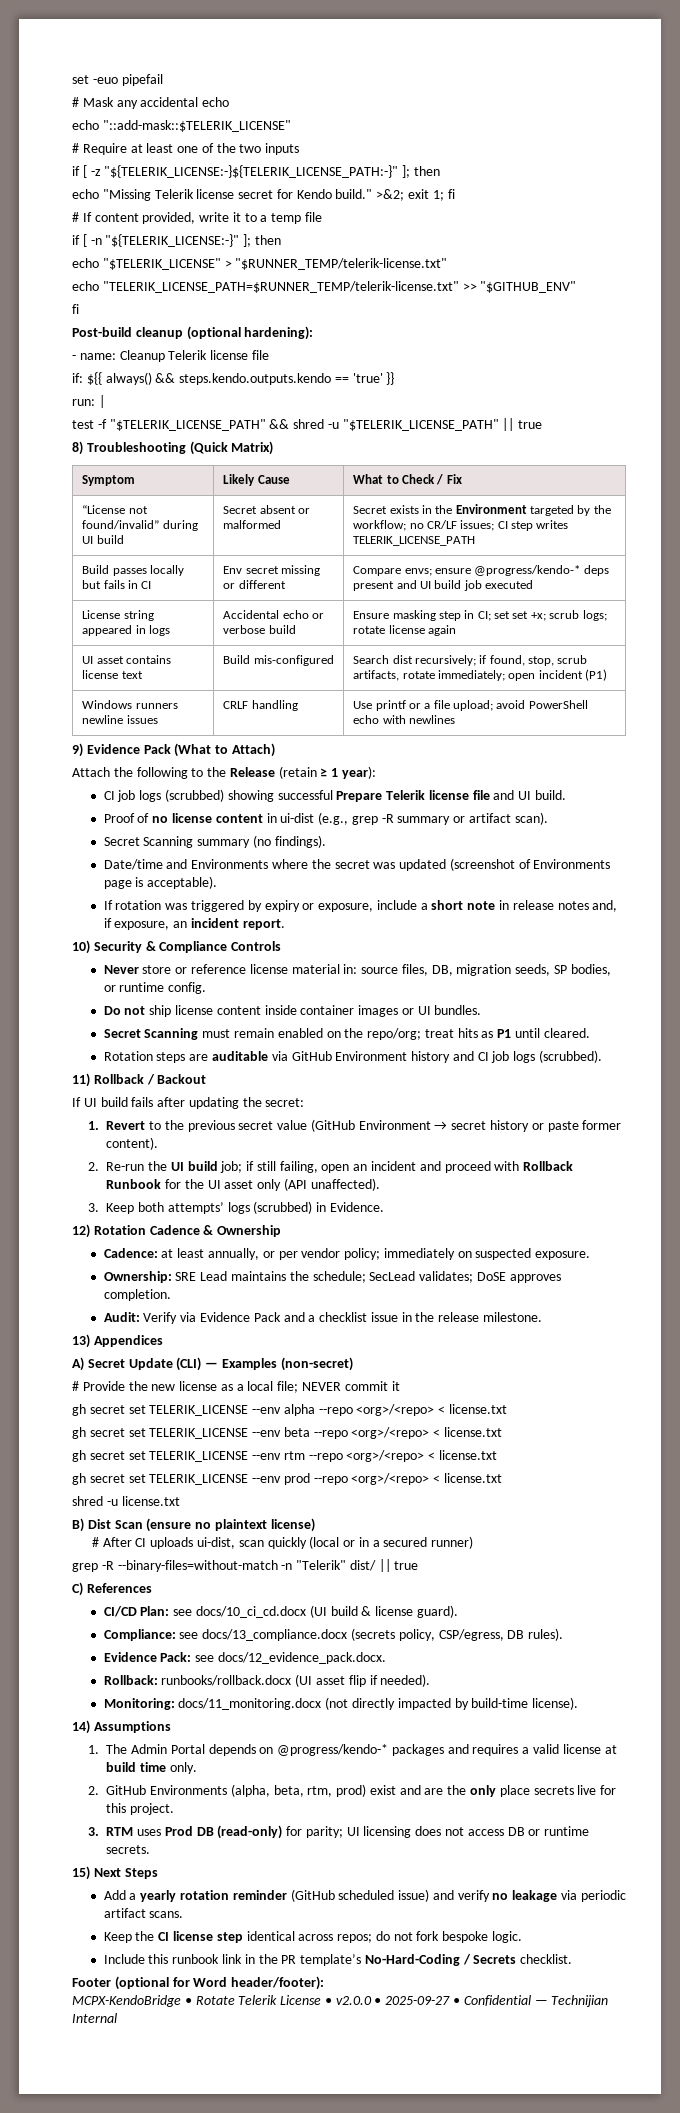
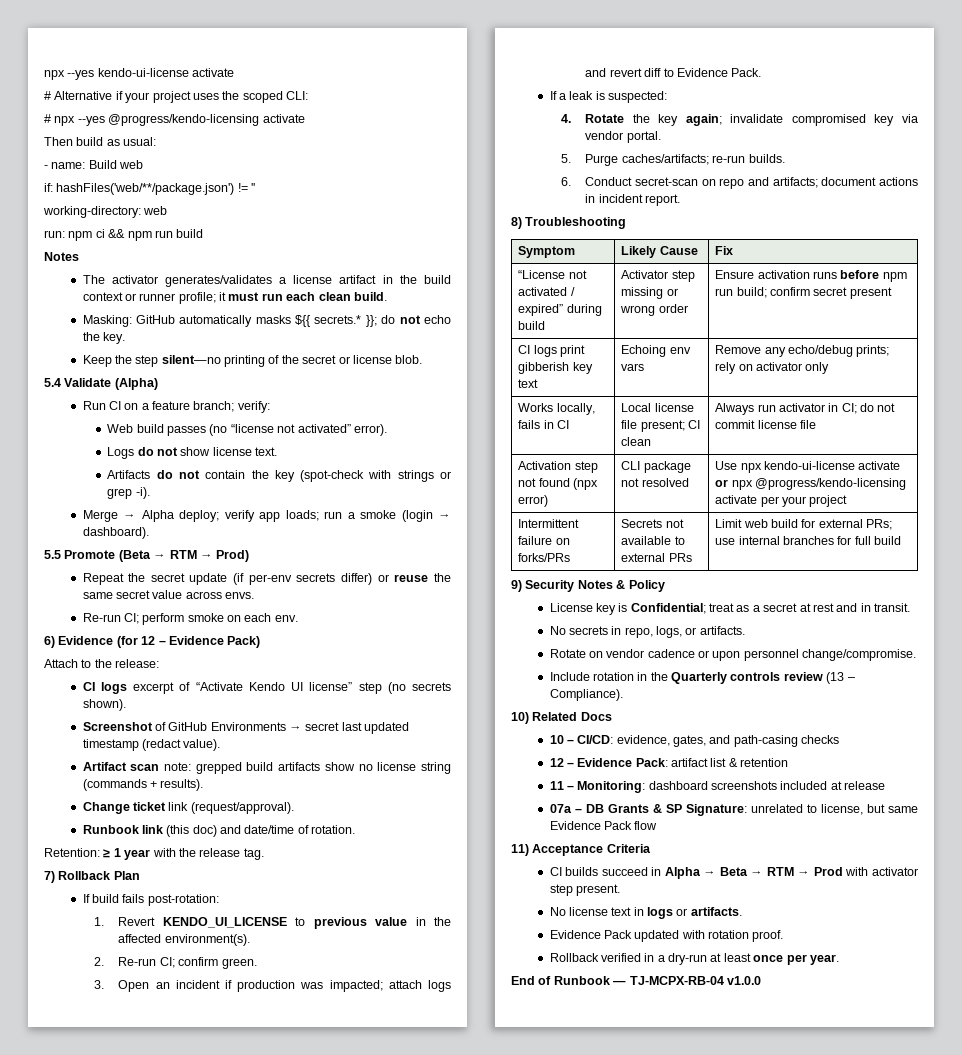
[72,74,163,86] [72,97,230,109] [72,120,291,132] [72,143,300,155] [72,165,440,178] [72,189,455,201] [72,212,323,224] [72,234,281,247] [72,258,448,270] [72,281,577,293] [72,304,79,314] [72,326,314,340] [72,350,269,362] [72,372,395,385] [72,395,105,408] [72,418,543,431] set -euo pipefail // # Mask any accidental echo // echo "::add-mask::$TELERIK_LICENSE" // # Require at least one of the two inputs // if [ -z "${TELERIK_LICENSE:-}${TELERIK_LICENSE_PATH:-}" ]; then // echo "Missing Telerik license secret for Kendo build." >&2; exit 1; fi // # If content provided, write it to a temp file // if [ -n "${TELERIK_LICENSE:-}" ]; then // echo "$TELERIK_LICENSE" > "$RUNNER_TEMP/telerik-license.txt" // echo "TELERIK_LICENSE_PATH=$RUNNER_TEMP/telerik-license.txt" >> "$GITHUB_ENV" // fi // Post-build cleanup (optional hardening): // - name: Cleanup Telerik license file // if: ${{ always() && steps.kendo.outputs.kendo == 'true' }} // run: | // test -f "$TELERIK_LICENSE_PATH" && shred -u "$TELERIK_LICENSE_PATH" || true -> [44,68,235,80] [44,91,308,103] [44,114,305,126] [44,137,157,146] [44,160,144,169] [44,183,256,195] [43,206,168,218] [44,229,204,241] [44,252,79,261] [82,275,452,287] [82,292,387,304] [82,315,451,327] [82,332,125,344] [82,355,423,367] [44,378,158,390] [82,401,270,413] [107,424,387,436] [107,447,278,459] [107,470,452,482] [107,487,150,499] [82,510,452,522] [82,527,149,539] [44,550,250,562] [82,573,451,585] [82,590,255,599] [82,613,298,625] [44,636,261,648] [44,659,160,668] [82,682,452,694] [82,699,126,711] [82,722,410,734] [82,739,221,751] [82,762,451,774] [82,779,204,791] [82,802,294,814] [82,825,356,837] [44,848,264,860] [44,871,140,883] [82,894,219,906] [93,917,451,929] [118,934,250,946] [93,957,257,969] [93,980,451,992] [585,68,762,77] [549,91,668,103] [560,114,918,126] [585,131,661,143] [560,154,785,166] [560,177,918,189] [585,194,681,206] npx --yes kendo-ui-license activate // # Alternative if your project uses the scoped CLI: // # npx --yes @progress/kendo-licensing activate // Then build as usual: // - name: Build web // if: hashFiles('web/**/package.json') != '' // working-directory: web // run: npm ci && npm run build // Notes // The activator generates/validates a license artifact in the build context or runner profile; it must run each clean build. // Masking: GitHub automatically masks ${{ secrets.* }}; do not echo the key. // Keep the step silent—no printing of the secret or license blob. // 5.4 Validate (Alpha) // Run CI on a feature branch; verify: // Web build passes (no “license not activated” error). // Logs do not show license text. // Artifacts do not contain the key (spot-check with strings or grep -i). // Merge → Alpha deploy; verify app loads; run a smoke (login → dashboard). // 5.5 Promote (Beta → RTM → Prod) // Repeat the secret update (if per-env secrets differ) or reuse the same secret value across envs. // Re-run CI; perform smoke on each env. // 6) Evidence (for 12 – Evidence Pack) // Attach to the release: // CI logs excerpt of “Activate Kendo UI license” step (no secrets shown). // Screenshot of GitHub Environments → secret last updated timestamp (redact value). // Artifact scan note: grepped build artifacts show no license string (commands + results). // Change ticket link (request/approval). // Runbook link (this doc) and date/time of rotation. // Retention: ≥ 1 year with the release tag. // 7) Rollback Plan // If build fails post-rotation: // 1. Revert KENDO_UI_LICENSE to previous value in the affected environment(s). // 2. Re-run CI; confirm green. // 3. Open an incident if production was impacted; attach logs and revert diff to Evidence Pack. // If a leak is suspected: // 4. Rotate the key again; invalidate compromised key via vendor portal. // 5. Purge caches/artifacts; re-run builds. // 6. Conduct secret-scan on repo and artifacts; document actions in incident report.
[189,441,274,455] (Quick Matrix) -> (627, 223) none
[353,474,444,485] What to Check / -> (698, 250) none
[82,520,198,531] [82,535,124,544] [223,505,310,514] [223,520,282,529] [353,504,611,516] [353,520,569,531] [353,536,476,546] [82,565,184,576] [82,580,152,589] [223,565,320,576] [223,580,286,589] [353,565,609,576] [353,580,534,591] [82,610,154,621] [82,625,170,636] [223,610,324,619] [223,625,296,634] [353,610,607,621] [353,625,456,636] [82,655,171,664] [82,670,143,679] [223,655,334,666] [353,655,588,666] [353,669,608,681] [82,700,178,709] [82,715,158,724] [223,700,298,711] [353,700,588,711] [353,715,455,724] [72,743,275,757] [72,766,377,779] [103,789,566,802] [103,812,548,825] [103,835,326,848] [103,858,611,871] [103,876,218,889] [103,900,618,912] [103,918,285,930] [72,940,282,954] [103,964,611,976] [103,982,207,994] [103,1005,482,1017] [103,1028,590,1040] [103,1050,602,1063] [72,1073,207,1087] [72,1097,305,1109] [88,1119,622,1132] [106,1137,159,1150] [88,1161,574,1173] [106,1178,380,1191] [88,1201,384,1214] [72,1224,282,1238] [103,1248,591,1260] [103,1271,561,1283] [103,1289,171,1301] [103,1312,542,1324] [72,1334,163,1348] [72,1357,353,1371] [72,1381,400,1393] [72,1404,508,1416] [72,1427,503,1439] [72,1450,498,1462] [72,1473,503,1485] [72,1496,180,1506] [72,1518,315,1532] [91,1536,474,1549] [72,1559,419,1572] [72,1582,152,1596] [103,1605,458,1618] [103,1628,564,1641] [103,1652,386,1664] [103,1674,431,1687] [103,1697,579,1710] [72,1720,171,1734] [88,1744,617,1756] [106,1762,197,1774] [88,1784,617,1797] [106,1803,174,1815] [88,1825,590,1839] [106,1845,151,1854] [72,1866,158,1880] [103,1889,626,1902] [103,1908,184,1918] [103,1931,522,1943] [103,1954,573,1966] [72,1976,325,1990] [72,1995,609,2007] [72,2013,117,2023] found/invalid” during UI build | Secret absent or malformed | Secret exists in the Environment targeted by the workflow; no CR/LF issues; CI step writes TELERIK_LICENSE_PATH // Build passes locally but fails in CI | Env secret missing or different | Compare envs; ensure @progress/kendo-* deps present and UI build job executed // License string appeared in logs | Accidental echo or verbose build | Ensure masking step in CI; set set +x; scrub logs; rotate license again // UI asset contains license text | Build mis-configured | Search dist recursively; if found, stop, scrub artifacts, rotate immediately; open incident (P1) // Windows runners newline issues | CRLF handling | Use printf or a file upload; avoid PowerShell echo with newlines // 9) Evidence Pack (What to Attach) // Attach the following to the Release (retain ≥ 1 year): // CI job logs (scrubbed) showing successful Prepare Telerik license file and UI build. // Proof of no license content in ui-dist (e.g., grep -R summary or artifact scan). // Secret Scanning summary (no findings). // Date/time and Environments where the secret was updated (screenshot of Environments page is acceptable). // If rotation was triggered by expiry or exposure, include a short note in release notes and, if exposure, an incident report. // 10) Security & Compliance Controls // Never store or reference license material in: source files, DB, migration seeds, SP bodies, or runtime config. // Do not ship license content inside container images or UI bundles. // Secret Scanning must remain enabled on the repo/org; treat hits as P1 until cleared. // Rotation steps are auditable via GitHub Environment history and CI job logs (scrubbed). // 11) Rollback / Backout // If UI build fails after updating the secret: // 1. Revert to the previous secret value (GitHub Environment → secret history or paste former content). // 2. Re-run the UI build job; if still failing, open an incident and proceed with Rollback Runbook for the UI asset only (API unaffected). // 3. Keep both attempts’ logs (scrubbed) in Evidence. // 12) Rotation Cadence & Ownership // Cadence: at least annually, or per vendor policy; immediately on suspected exposure. // Ownership: SRE Lead maintains the schedule; SecLead validates; DoSE approves completion. // Audit: Verify via Evidence Pack and a checklist issue in the release milestone. // 13) Appendices // A) Secret Update (CLI) — Examples (non-secret) // # Provide the new license as a local file; NEVER commit it // gh secret set TELERIK_LICENSE --env alpha --repo <org>/<repo> < license.txt // gh secret set TELERIK_LICENSE --env beta --repo <org>/<repo> < license.txt // gh secret set TELERIK_LICENSE --env rtm --repo <org>/<repo> < license.txt // gh secret set TELERIK_LICENSE --env prod --repo <org>/<repo> < license.txt // shred -u license.txt // B) Dist Scan (ensure no plaintext license) // # After CI uploads ui-dist, scan quickly (local or in a secured runner) // grep -R --binary-files=without-match -n "Telerik" dist/ || true // C) References // CI/CD Plan: see docs/10_ci_cd.docx (UI build & license guard). // Compliance: see docs/13_compliance.docx (secrets policy, CSP/egress, DB rules). // Evidence Pack: see docs/12_evidence_pack.docx. // Rollback: runbooks/rollback.docx (UI asset flip if needed). // Monitoring: docs/11_monitoring.docx (not directly impacted by build-time license). // 14) Assumptions // 1. The Admin Portal depends on @progress/kendo-* packages and requires a valid license at build time only. // 2. GitHub Environments (alpha, beta, rtm, prod) exist and are the only place secrets live for this project. // 3. RTM uses Prod DB (read-only) for parity; UI licensing does not access DB or runtime secrets. // 15) Next Steps // Add a yearly rotation reminder (GitHub scheduled issue) and verify no leakage via periodic artifact scans. // Keep the CI license step identical across repos; do not fork bespoke logic. // Include this runbook link in the PR template’s No-Hard-Coding / Secrets checklist. // Footer (optional for Word header/footer): // MCPX-KendoBridge • Rotate Telerik License • v2.0.0 • 2025-09-27 • Confidential — Technijian Internal -> [518,287,575,296] [518,304,602,316] [518,321,546,330] [621,270,695,282] [621,287,678,299] [620,304,688,316] [715,270,907,282] [715,287,892,299] [518,345,585,357] [518,362,593,374] [518,379,539,388] [621,345,691,357] [621,363,645,371] [715,345,890,357] [715,362,830,374] [518,403,595,415] [518,420,569,429] [621,403,694,412] [621,420,700,432] [621,437,652,446] [715,403,896,415] [715,420,816,429] [518,461,598,473] [518,478,598,490] [518,495,549,507] [621,461,691,473] [621,478,689,487] [715,461,901,473] [715,478,906,490] [715,495,848,507] [518,519,580,528] [518,536,570,545] [518,553,571,562] [621,519,684,528] [621,536,685,545] [621,553,692,562] [715,519,893,530] [715,536,902,545] [511,580,665,592] [549,603,911,615] [549,626,745,638] [549,649,917,661] [549,672,855,684] [549,689,623,701] [511,712,612,724] [549,735,840,747] [549,758,789,767] [549,781,886,793] [549,804,918,816] [549,821,658,830] [511,844,651,856] [549,867,918,879] [549,884,620,896] [549,907,742,919] [549,930,784,942] [549,953,839,965] [511,976,761,985] activated / expired” during build | Activator step missing or wrong order | Ensure activation runs before npm run build; confirm secret present // CI logs print gibberish key text | Echoing env vars | Remove any echo/debug prints; rely on activator only // Works locally, fails in CI | Local license file present; CI clean | Always run activator in CI; do not commit license file // Activation step not found (npx error) | CLI package not resolved | Use npx kendo-ui-license activate or npx @progress/kendo-licensing activate per your project // Intermittent failure on forks/PRs | Secrets not available to external PRs | Limit web build for external PRs; use internal branches for full build // 9) Security Notes & Policy // License key is Confidential; treat as a secret at rest and in transit. // No secrets in repo, logs, or artifacts. // Rotate on vendor cadence or upon personnel change/compromise. // Include rotation in the Quarterly controls review (13 – Compliance). // 10) Related Docs // 10 – CI/CD: evidence, gates, and path-casing checks // 12 – Evidence Pack: artifact list & retention // 11 – Monitoring: dashboard screenshots included at release // 07a – DB Grants & SP Signature: unrelated to license, but same Evidence Pack flow // 11) Acceptance Criteria // CI builds succeed in Alpha → Beta → RTM → Prod with activator step present. // No license text in logs or artifacts. // Evidence Pack updated with rotation proof. // Rollback verified in a dry-run at least once per year. // End of Runbook — TJ-MCPX-RB-04 v1.0.0

